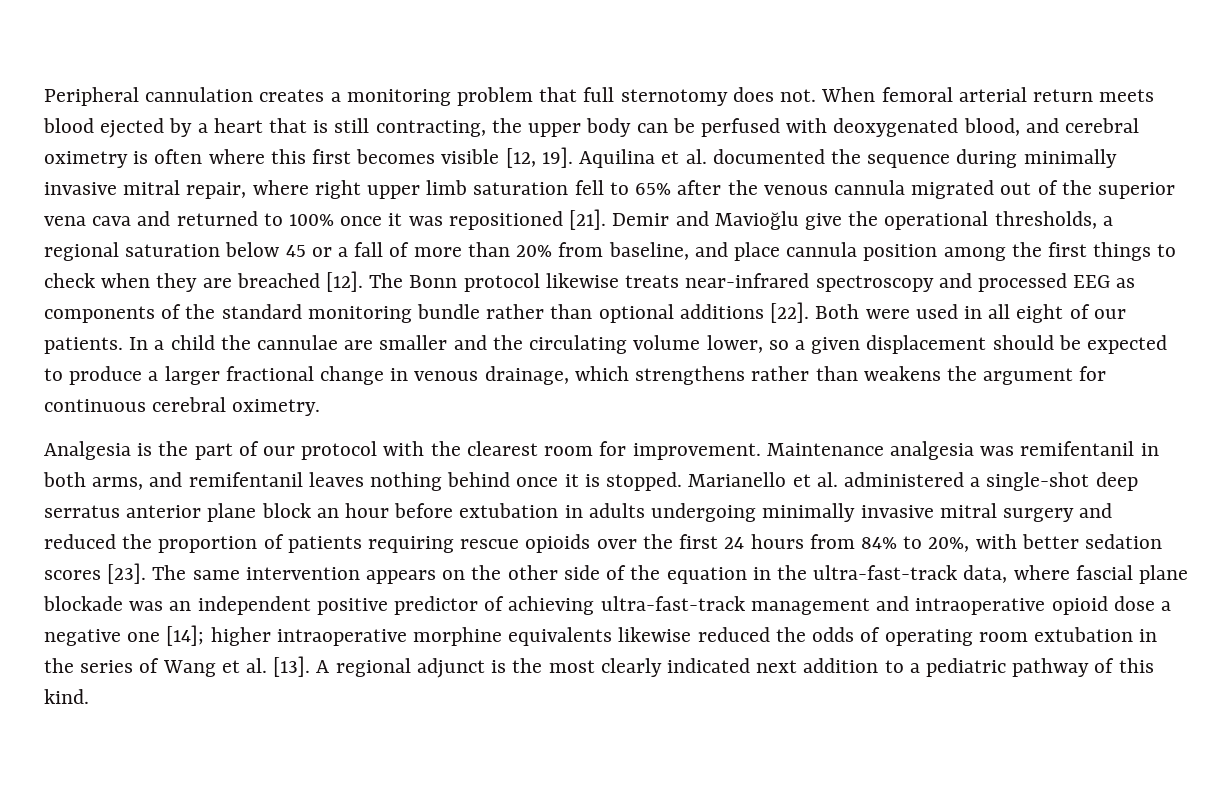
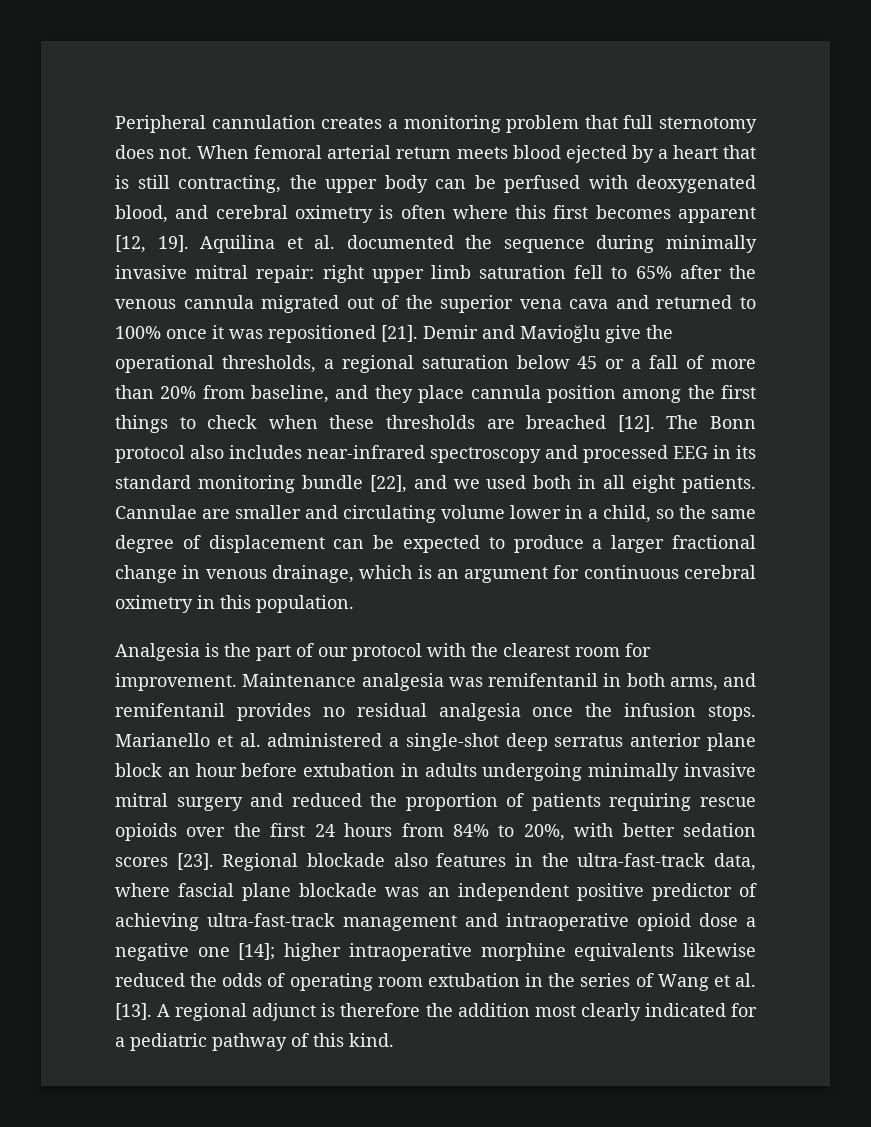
[441,149,500,164] visible -> [678,207,756,223] apparent
[186,180,309,199] repair, where -> [256,265,315,283] repair:
(728, 249) none -> [374,385,413,403] they
[156,273,198,292] they -> [329,415,475,429] these thresholds
[545,273,680,288] likewise treats -> [190,445,302,459] also includes
[1116,278,1136,288] [44,302,1126,323] [44,335,339,354] as components of the standard monitoring bundle rather than optional additions [22]. Both were used in all eight of our patients. In a child the cannulae -> [713,445,756,459] [115,475,757,493] [115,505,197,519] in its standard monitoring bundle [22], and we used both in all eight patients. Cannulae
[492,335,523,350] the -> (338, 512) none
[706,335,1054,354] lower, so a given displacement should -> [510,505,756,523] [115,535,365,553] lower in a child, so the same degree of displacement can
[635,366,1107,385] [44,397,321,416] strengthens rather than weakens the argument for continuous cerebral oximetry. -> [417,565,756,583] [115,595,354,613] is an argument for continuous cerebral oximetry in this population.
[308,472,683,491] leaves nothing behind once it is stopped. -> [236,703,756,721] provides no residual analgesia once the infusion stops.
[152,565,747,584] The same intervention appears on the other side of the equation -> [222,853,507,871] Regional blockade also features
[512,658,904,677] the most clearly indicated next addition to -> [340,1003,757,1021] therefore the addition most clearly indicated for

